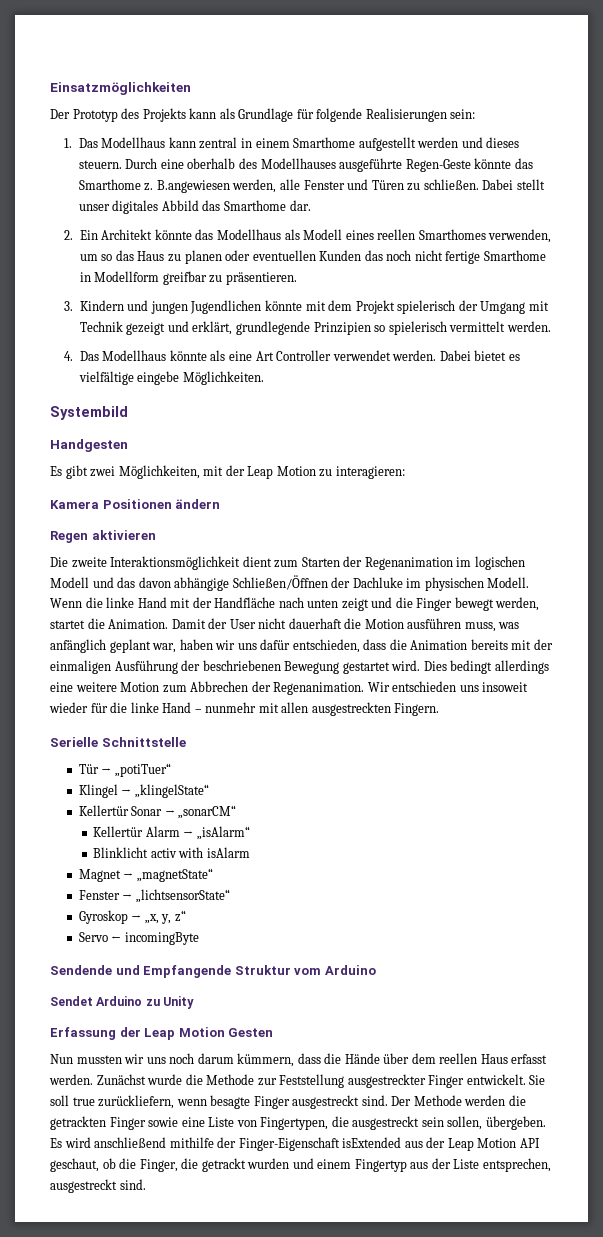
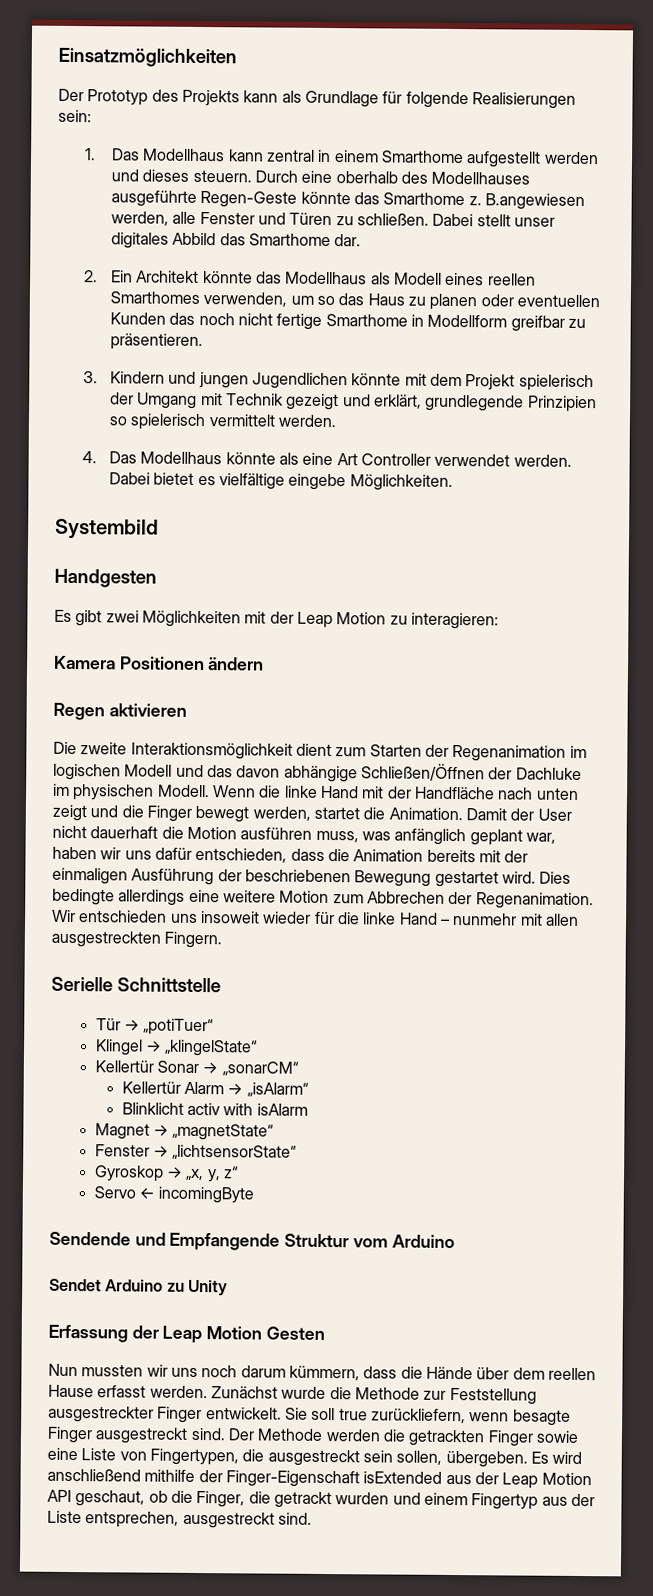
[118,465,200,479] Möglichkeiten, -> [141,610,241,628] Möglichkeiten
[450,660,493,674] bedingt -> [52,888,115,906] bedingte
[480,1054,508,1064] Haus -> [48,1384,94,1398] Hause

